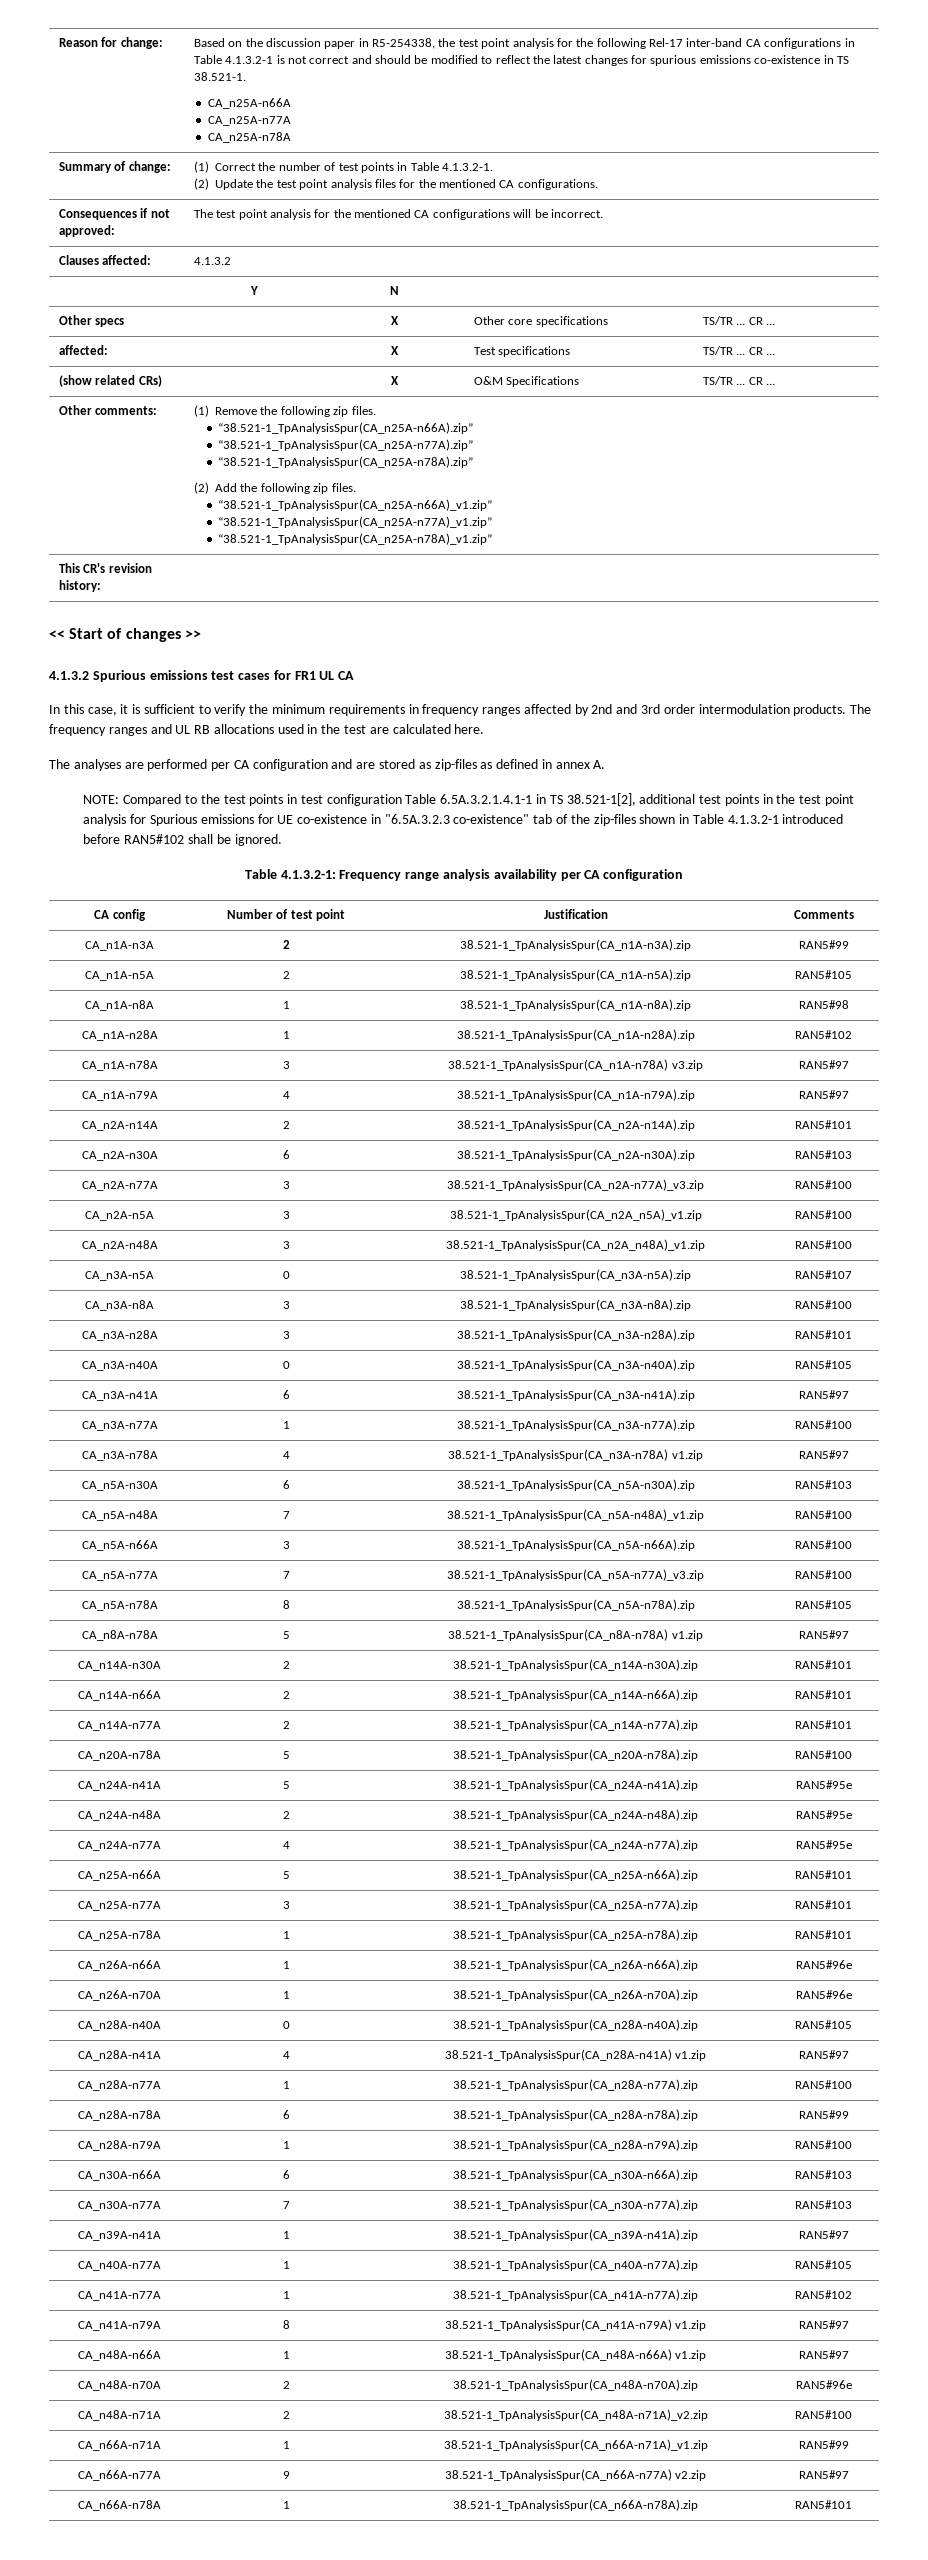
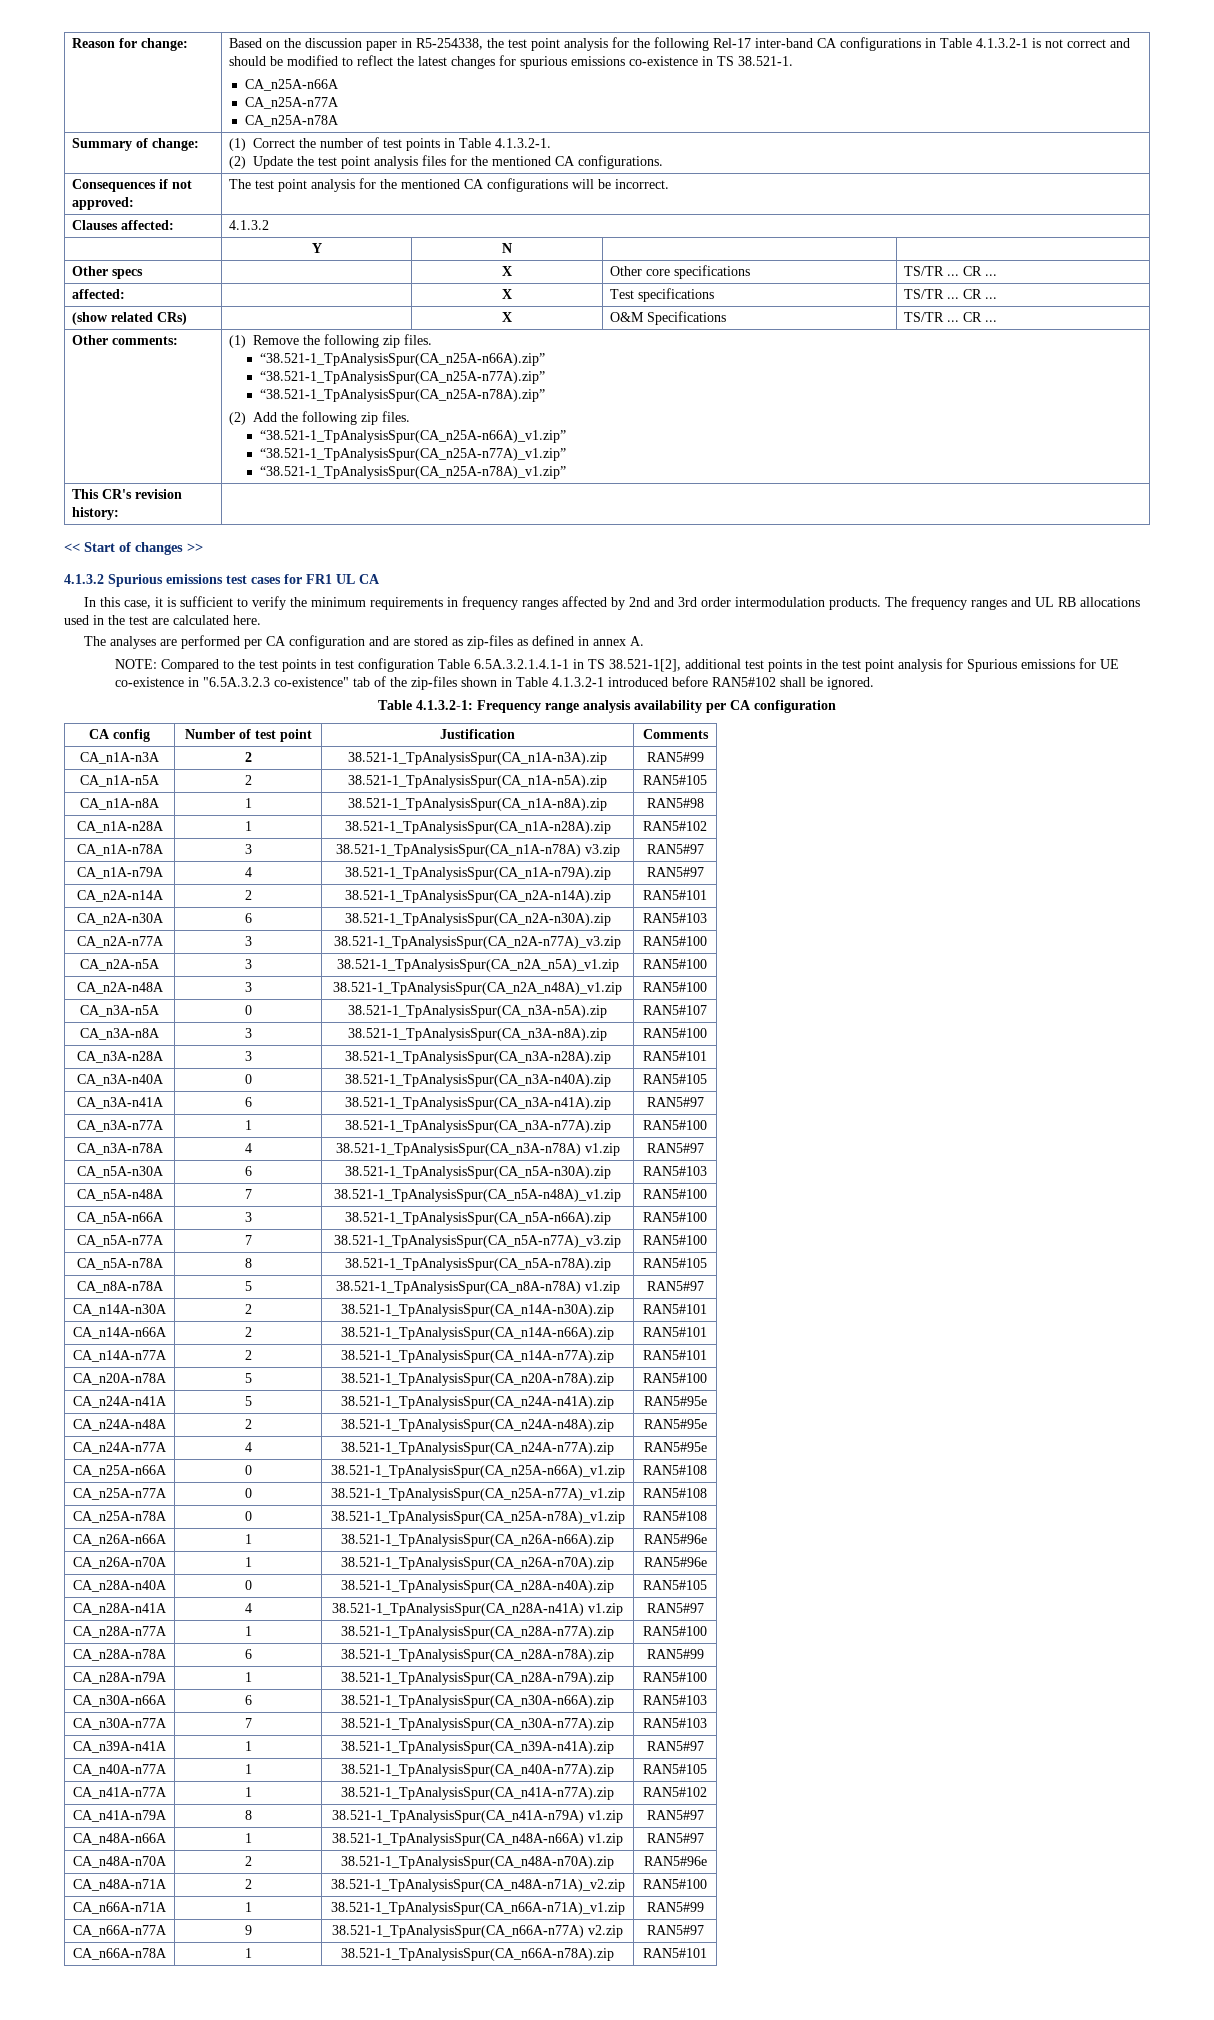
[282,1871,290,1879] [453,1869,698,1881] [795,1870,852,1879] [78,1901,161,1911] [282,1901,290,1909] [453,1899,698,1911] [795,1900,852,1909] [78,1930,161,1941] [282,1931,290,1939] [453,1929,698,1941] [795,1930,852,1939] 5 | 38.521-1_TpAnalysisSpur(CA_n25A-n66A).zip | RAN5#101 // CA_n25A-n77A | 3 | 38.521-1_TpAnalysisSpur(CA_n25A-n77A).zip | RAN5#101 // CA_n25A-n78A | 1 | 38.521-1_TpAnalysisSpur(CA_n25A-n78A).zip | RAN5#101 -> [244,1465,252,1475] [330,1465,625,1478] [643,1465,707,1475] [73,1488,167,1500] [244,1488,252,1498] [330,1488,625,1501] [643,1488,707,1498] [73,1511,167,1523] [244,1511,252,1521] [330,1511,625,1524] [643,1511,707,1521] 0 | 38.521-1_TpAnalysisSpur(CA_n25A-n66A)_v1.zip | RAN5#108 // CA_n25A-n77A | 0 | 38.521-1_TpAnalysisSpur(CA_n25A-n77A)_v1.zip | RAN5#108 // CA_n25A-n78A | 0 | 38.521-1_TpAnalysisSpur(CA_n25A-n78A)_v1.zip | RAN5#108

